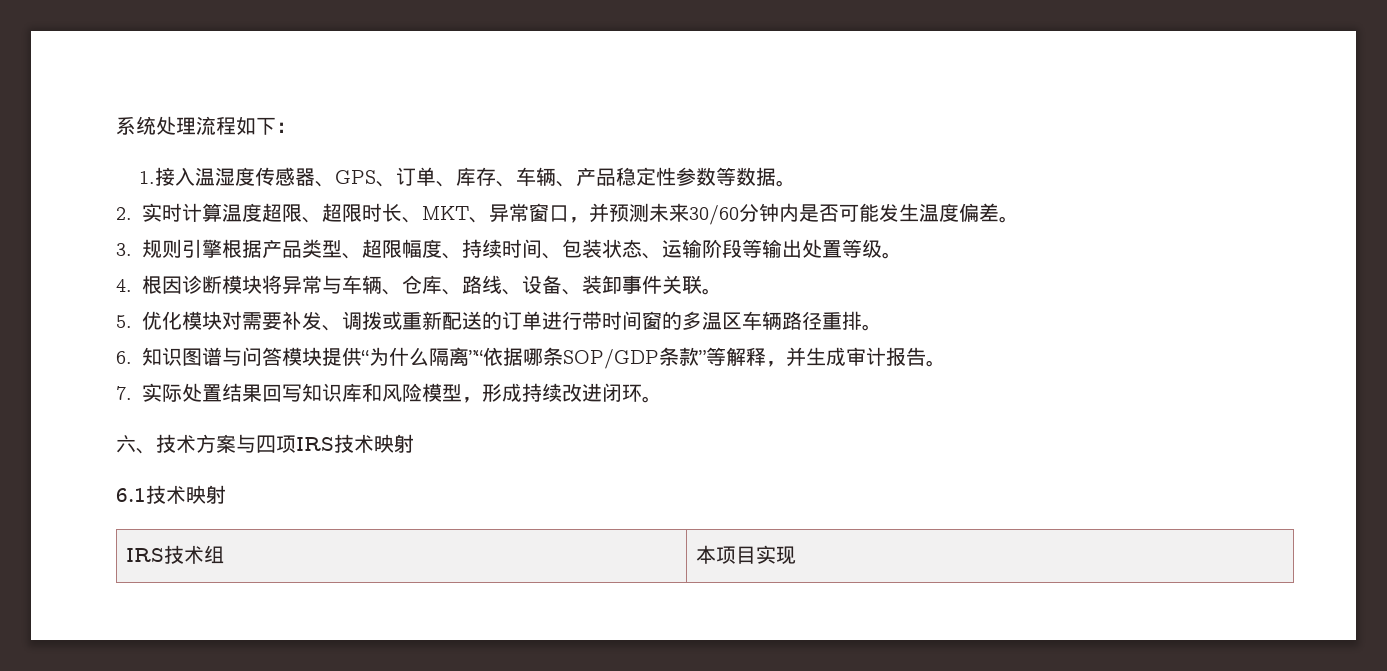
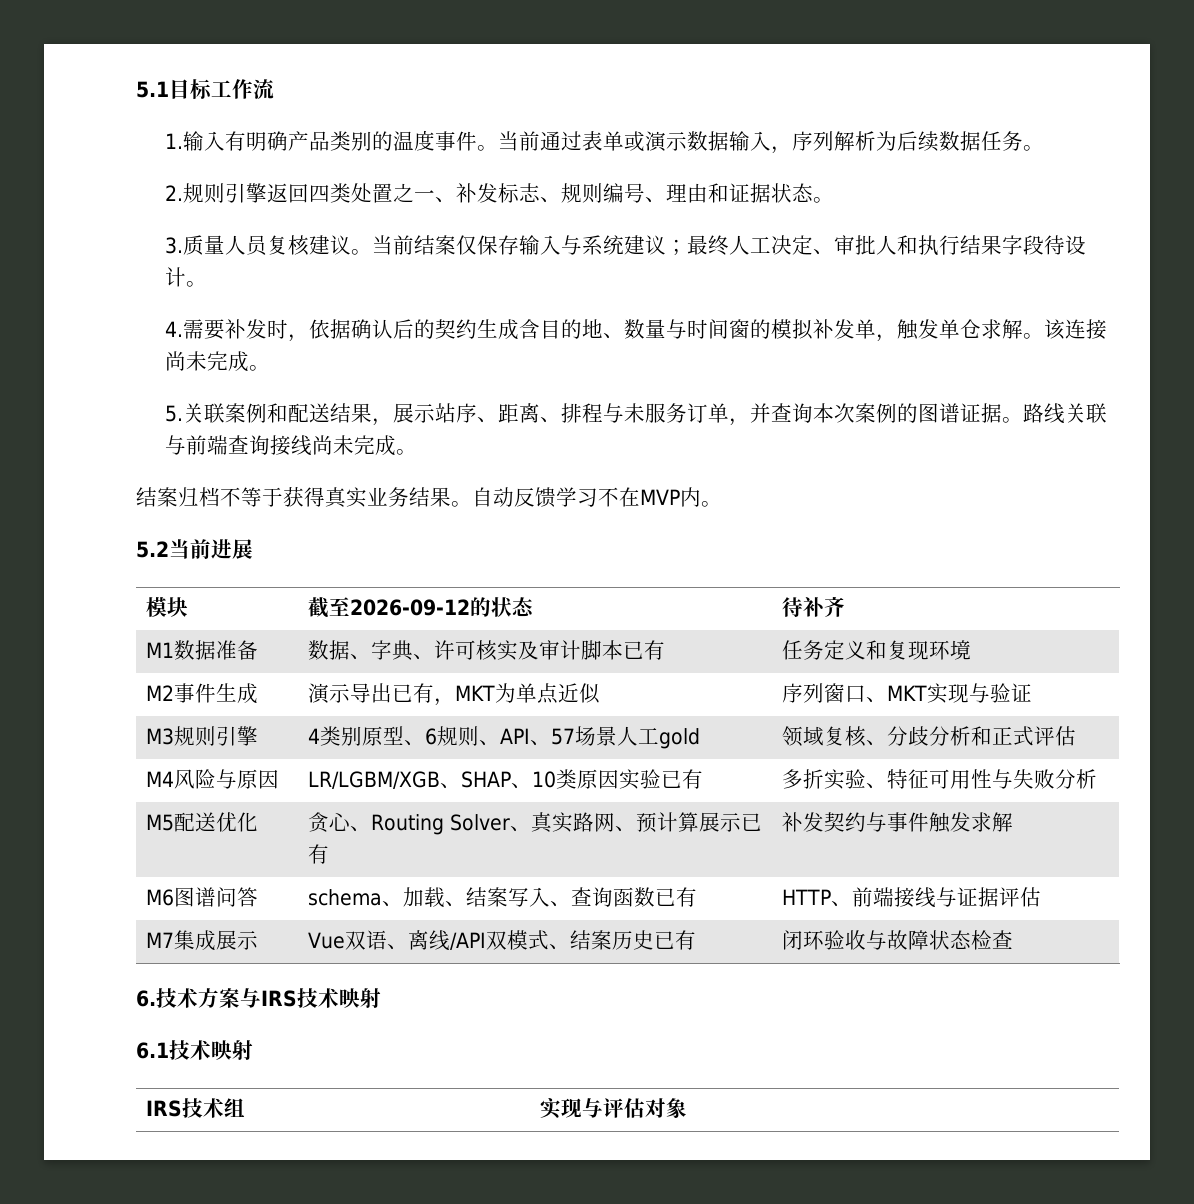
[116,116,196,135] 系统处理 -> [136,79,253,100] 5.1目标工作
[216,116,296,135] 程如下： -> (274, 89) none
[155,167,797,187] [116,203,1019,225] [116,239,902,259] [116,275,722,295] [116,311,882,331] [116,347,946,369] [116,383,662,403] [116,435,156,454] 接入温湿度传感器、GPS、订单、库存、车辆、产品稳定性参数等数据。 // 2.实时计算温度超限、超限时长、MKT、异常窗口，并预测未来30/60分钟内是否可能发生温度偏差。 // 3.规则引擎根据产品类型、超限幅度、持续时间、包装状态、运输阶段等输出处置等级。 // 4.根因诊断模块将异常与车辆、仓库、路线、设备、装卸事件关联。 // 5.优化模块对需要补发、调拨或重新配送的订单进行带时间窗的多温区车辆路径重排。 // 6.知识图谱与问答模块提供“为什么隔离”“依据哪条SOP/GDP条款”等解释，并生成审计报告。 // 7.实际处置结果回写知识库和风险模型，形成持续改进闭环。 // 六、 -> [182,130,1044,154] [164,183,834,203] [164,235,1086,256] [164,267,207,287] [164,319,1107,342] [164,351,270,372] [164,403,1107,426] [164,435,417,456] [136,487,722,508] [136,539,253,559] [145,597,188,617] [307,597,534,618] [781,597,845,617] [145,640,258,660] [307,640,665,661] [781,640,971,660] [145,683,258,704] [307,683,600,706] [781,683,1032,704] [145,726,258,746] [307,726,700,749] [781,726,1076,747] [145,769,279,789] [307,769,703,790] [781,769,1097,790] [145,812,258,832] [307,812,762,835] [307,844,329,864] [781,812,1013,833] [145,887,258,907] [307,887,697,908] [781,887,1041,908] [145,930,258,951] [307,930,696,951] [781,930,1013,950] [136,990,156,1007] 输入有明确产品类别的温度事件。当前通过表单或演示数据输入，序列解析为后续数据任务。 // 2.规则引擎返回四类处置之一、补发标志、规则编号、理由和证据状态。 // 3.质量人员复核建议。当前结案仅保存输入与系统建议；最终人工决定、审批人和执行结果字段待设计。 // 4.需要补发时，依据确认后的契约生成含目的地、数量与时间窗的模拟补发单，触发单仓求解。该连接尚未完成。 // 5.关联案例和配送结果，展示站序、距离、排程与未服务订单，并查询本次案例的图谱证据。路线关联与前端查询接线尚未完成。 // 结案归档不等于获得真实业务结果。自动反馈学习不在MVP内。 // 5.2当前进展 // 模块 | 截至2026-09-12的状态 | 待补齐 // M1数据准备 | 数据、字典、许可核实及审计脚本已有 | 任务定义和复现环境 // M2事件生成 | 演示导出已有，MKT为单点近似 | 序列窗口、MKT实现与验证 // M3规则引擎 | 4类别原型、6规则、API、57场景人工gold | 领域复核、分歧分析和正式评估 // M4风险与原因 | LR/LGBM/XGB、SHAP、10类原因实验已有 | 多折实验、特征可用性与失败分析 // M5配送优化 | 贪心、Routing Solver、真实路网、预计算展示已有 | 补发契约与事件触发求解 // M6图谱问答 | schema、加载、结案写入、查询函数已有 | HTTP、前端接线与证据评估 // M7集成展示 | Vue双语、离线/API双模式、结案历史已有 | 闭环验收与故障状态检查 // 6.
[256,435,296,453] 四项 -> (261, 998) none
[695,545,796,565] 本项目实现 -> [539,1098,687,1119] 实现与评估对象

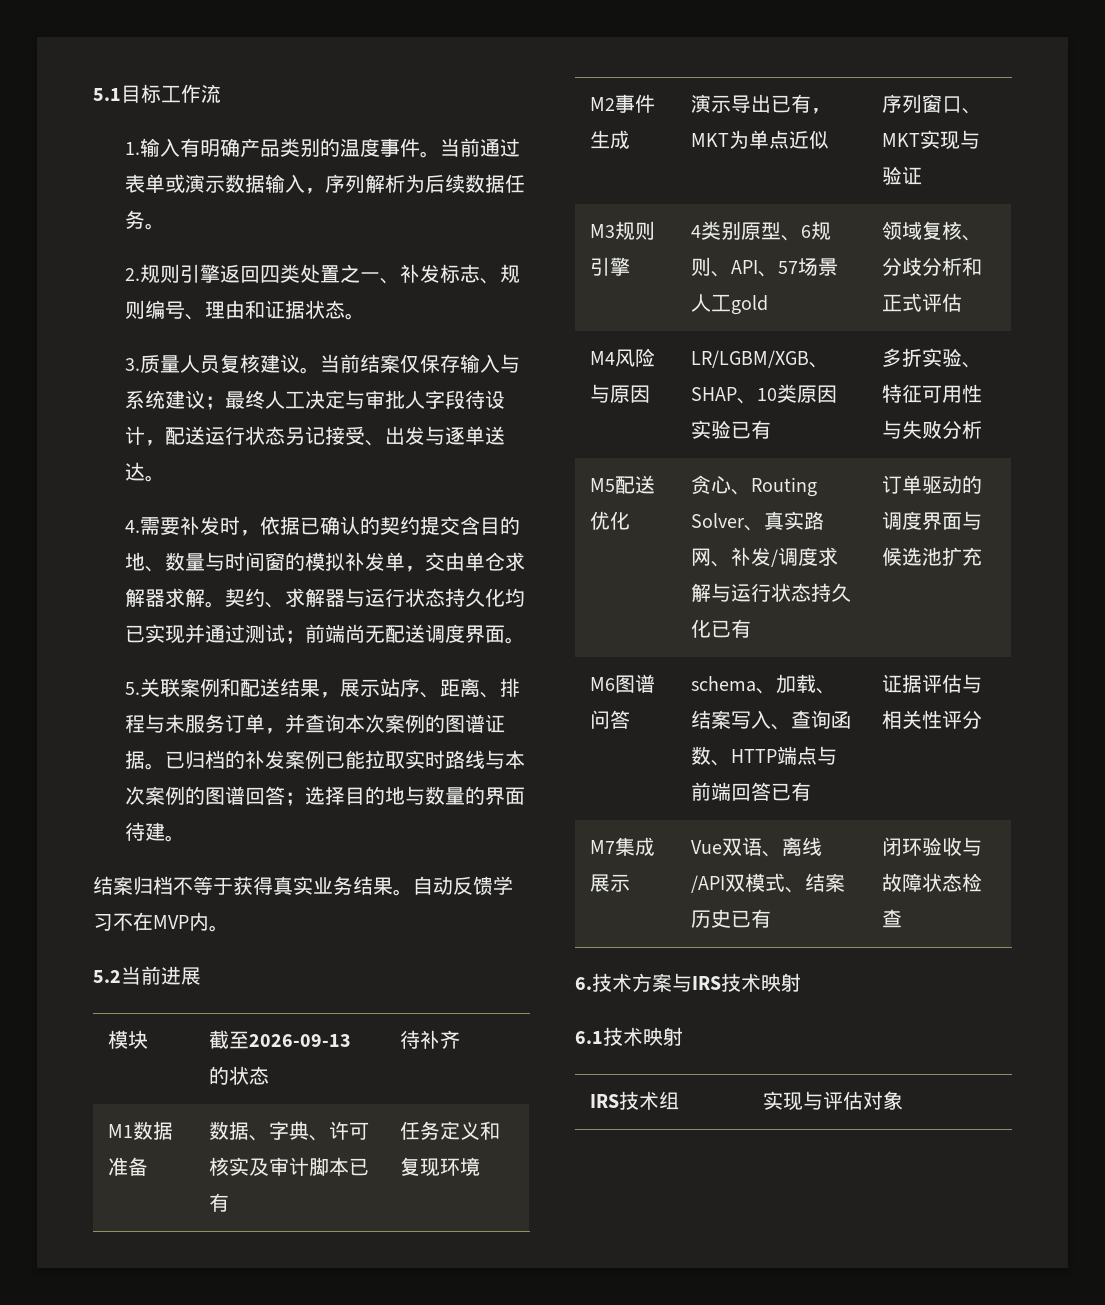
[812,235,1086,256] [164,267,186,287] 、审批人和执行结果字段待设计 -> [345,390,506,409] [125,426,506,446] [125,462,146,481] 与审批人字段待设计，配送运行状态另记接受、出发与逐单送达
[350,319,519,340] 确认后的契约生成 -> [300,516,461,535] 已确认的契约提交
[896,319,939,340] 触发 -> [425,552,466,571] 交由
[1022,319,1107,340] [164,351,249,372] 。该连接尚未完成 -> [145,588,526,608] [125,624,506,644] 器求解。契约、求解器与运行状态持久化均已实现并通过测试；前端尚无配送调度界面
[1022,403,1107,424] [164,435,396,456] 路线关联与前端查询接线尚未完成 -> [165,750,526,769] [125,786,526,806] [125,822,166,841] 已归档的补发案例已能拉取实时路线与本次案例的图谱回答；选择目的地与数量的界面待建
[349,599,470,616] 2026-09-12 -> [249,1034,352,1047] 2026-09-13
[635,812,762,833] [307,844,329,864] [781,812,1013,833] 预计算展示已有 | 补发契约与事件触发求解 -> [731,547,839,567] [691,583,852,602] [691,619,752,638] [882,475,983,494] [882,511,983,530] [882,547,983,566] 补发/调度求解与运行状态持久化已有 | 订单驱动的调度界面与候选池扩充
[654,887,697,907] [781,887,957,908] 已有 | HTTP、前端接线与 -> [711,746,838,766] [691,782,812,801] 、HTTP端点与前端回答已有 |
(1041, 897) none -> [962,674,983,693] [882,710,983,729] 与相关性评分

